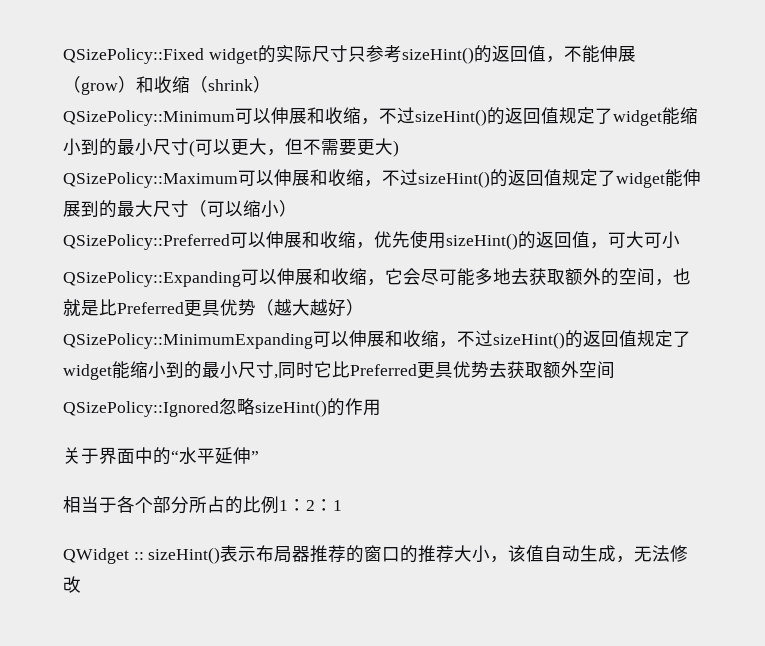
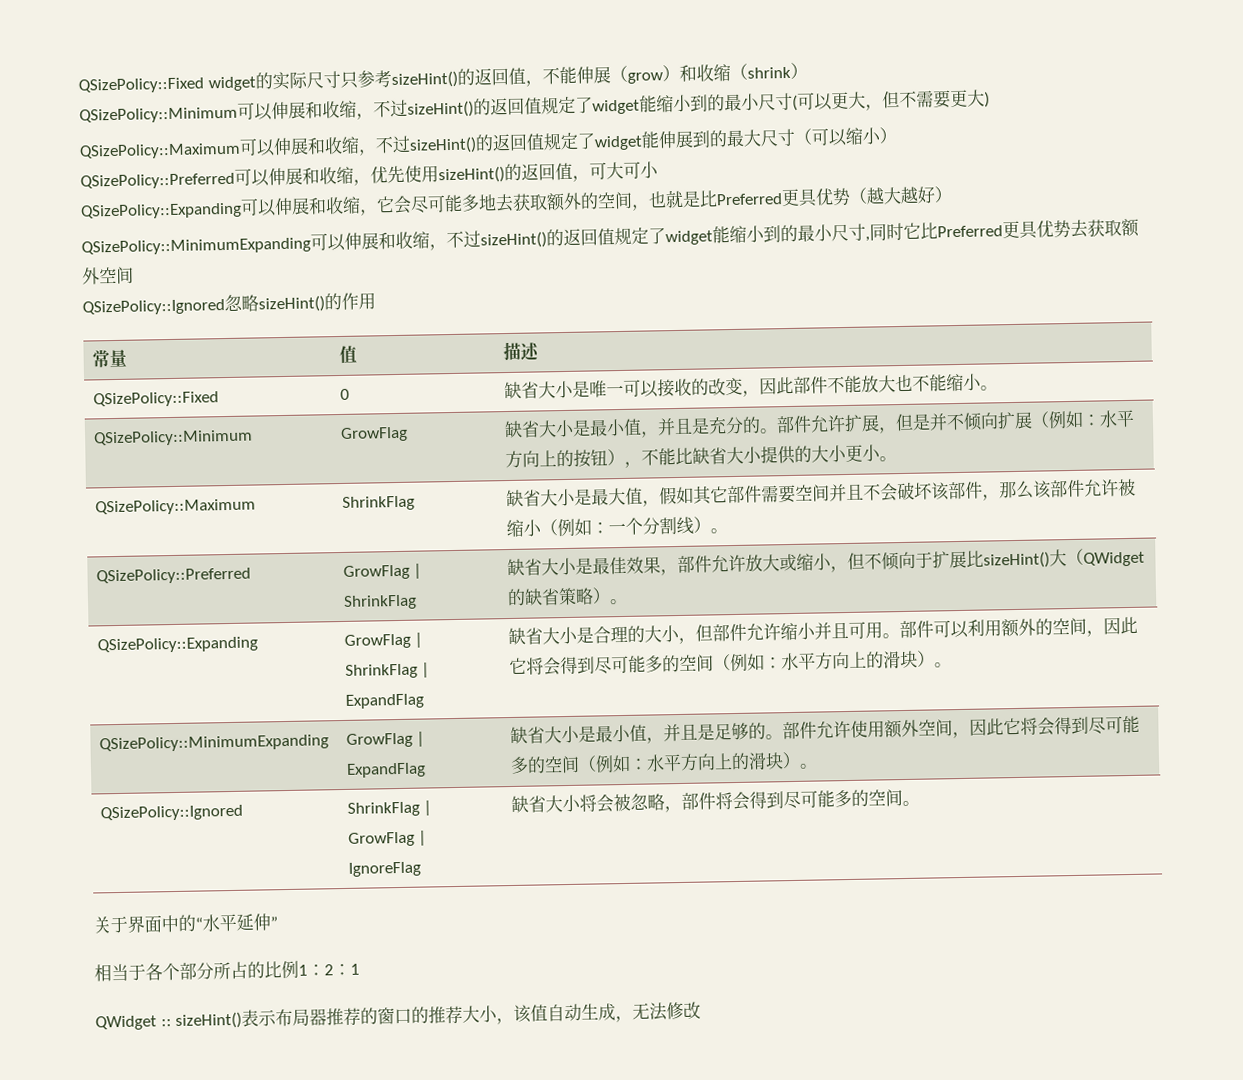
(381, 407) none -> [91,349,127,368] [338,345,357,365] [502,341,540,361] [92,391,219,408] [339,388,350,400] [503,373,998,400] [93,429,253,447] [339,426,408,442] [503,409,1135,439] [504,444,897,469] [94,498,256,516] [341,495,415,511] [505,478,1136,508] [505,516,728,538] [95,567,251,585] [342,563,423,580] [342,594,417,610] [506,548,1145,577] [506,587,628,607] [96,636,258,654] [343,632,424,649] [344,662,431,679] [344,693,424,709] [507,616,1138,646] [508,650,952,676] [98,734,329,753] [345,731,426,748] [345,762,426,778] [509,715,1140,745] [509,751,818,775] [99,804,243,822] [346,800,433,817] [347,830,428,847] [347,861,421,877] [510,789,920,814] // 常量 | 值 | 描述 // QSizePolicy::Fixed | 0 | 缺省大小是唯一可以接收的改变，因此部件不能放大也不能缩小。 // QSizePolicy::Minimum | GrowFlag | 缺省大小是最小值，并且是充分的。部件允许扩展，但是并不倾向扩展（例如：水平方向上的按钮），不能比缺省大小提供的大小更小。 // QSizePolicy::Maximum | ShrinkFlag | 缺省大小是最大值，假如其它部件需要空间并且不会破坏该部件，那么该部件允许被缩小（例如：一个分割线）。 // QSizePolicy::Preferred | GrowFlag | ShrinkFlag | 缺省大小是最佳效果，部件允许放大或缩小，但不倾向于扩展比sizeHint()大（QWidget的缺省策略）。 // QSizePolicy::Expanding | GrowFlag | ShrinkFlag | ExpandFlag | 缺省大小是合理的大小，但部件允许缩小并且可用。部件可以利用额外的空间，因此它将会得到尽可能多的空间（例如：水平方向上的滑块）。 // QSizePolicy::MinimumExpanding | GrowFlag | ExpandFlag | 缺省大小是最小值，并且是足够的。部件允许使用额外空间，因此它将会得到尽可能多的空间（例如：水平方向上的滑块）。 // QSizePolicy::Ignored | ShrinkFlag | GrowFlag | IgnoreFlag | 缺省大小将会被忽略，部件将会得到尽可能多的空间。

